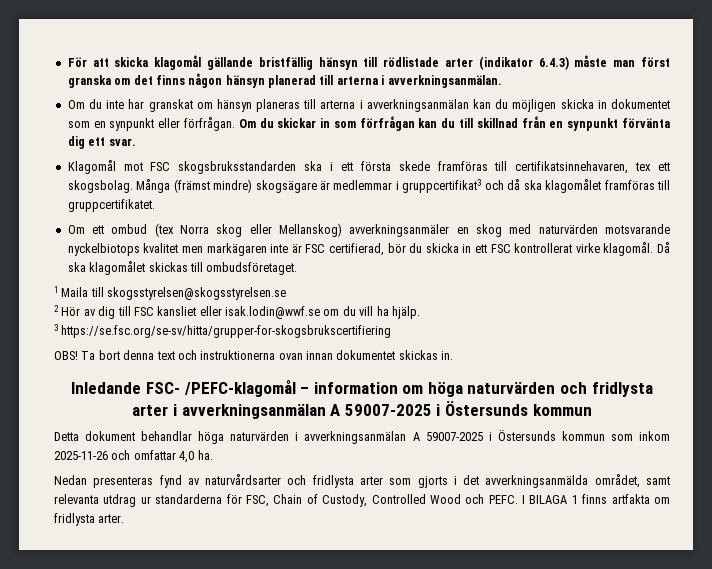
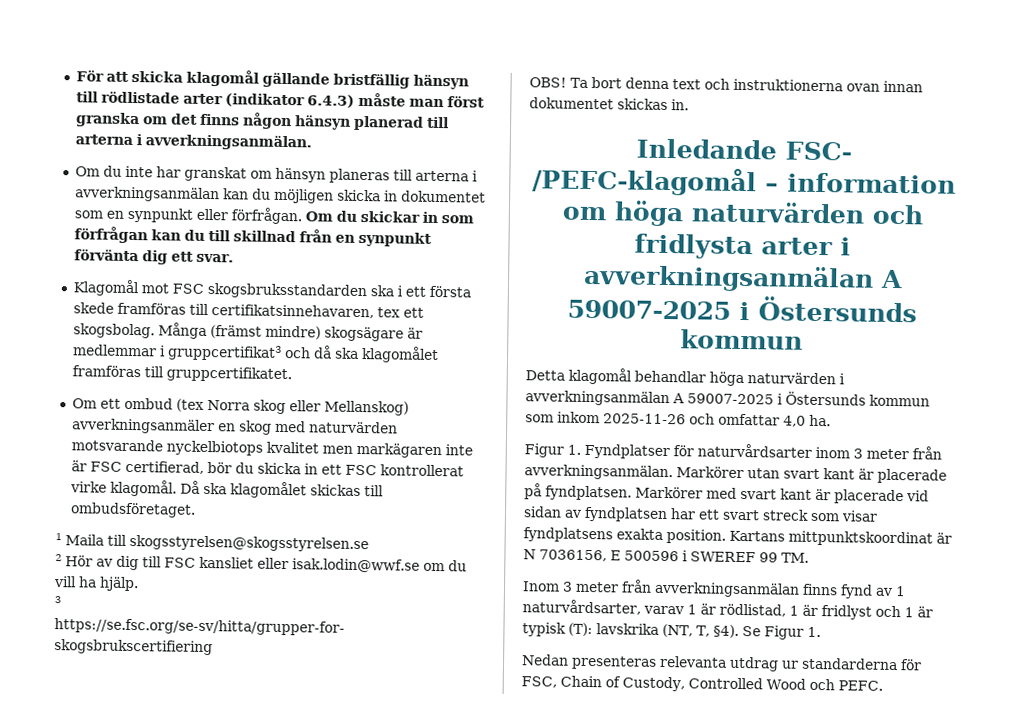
[85,431,136,441] dokument -> [568,367,632,385] klagomål
[54,474,670,488] Nedan presenteras fynd av naturvårdsarter och fridlysta arter som gjorts i det avverkningsanmälda området, samt -> [524,443,942,460] [524,464,947,484] [524,483,929,505] [523,506,878,523] [523,527,952,547] [523,549,809,563] [522,579,906,599] [522,599,933,620] [522,622,821,640] [522,654,657,670] Figur 1. Fyndplatser för naturvårdsarter inom 3 meter från avverkningsanmälan. Markörer utan svart kant är placerade på fyndplatsen. Markörer med svart kant är placerade vid sidan av fyndplatsen har ett svart streck som visar fyndplatsens exakta position. Kartans mittpunktskoordinat är N 7036156, E 500596 i SWEREF 99 TM. // Inom 3 meter från avverkningsanmälan finns fynd av 1 naturvårdsarter, varav 1 är rödlistad, 1 är fridlyst och 1 är typisk (T): lavskrika (NT, T, §4). Se Figur 1. // Nedan presenteras
[522,494,671,504] [54,513,125,526] I BILAGA 1 finns artfakta om fridlysta arter. -> (883, 685) none

